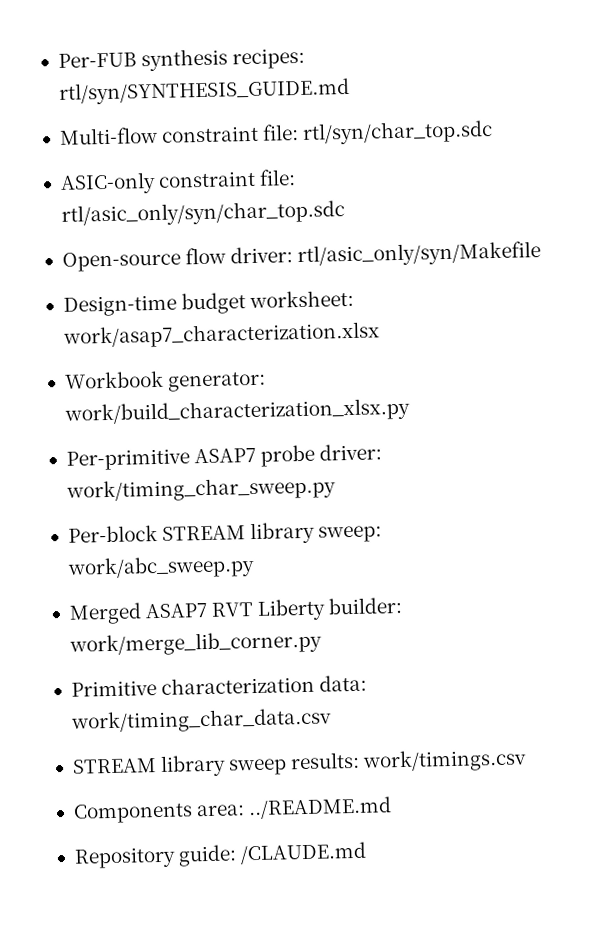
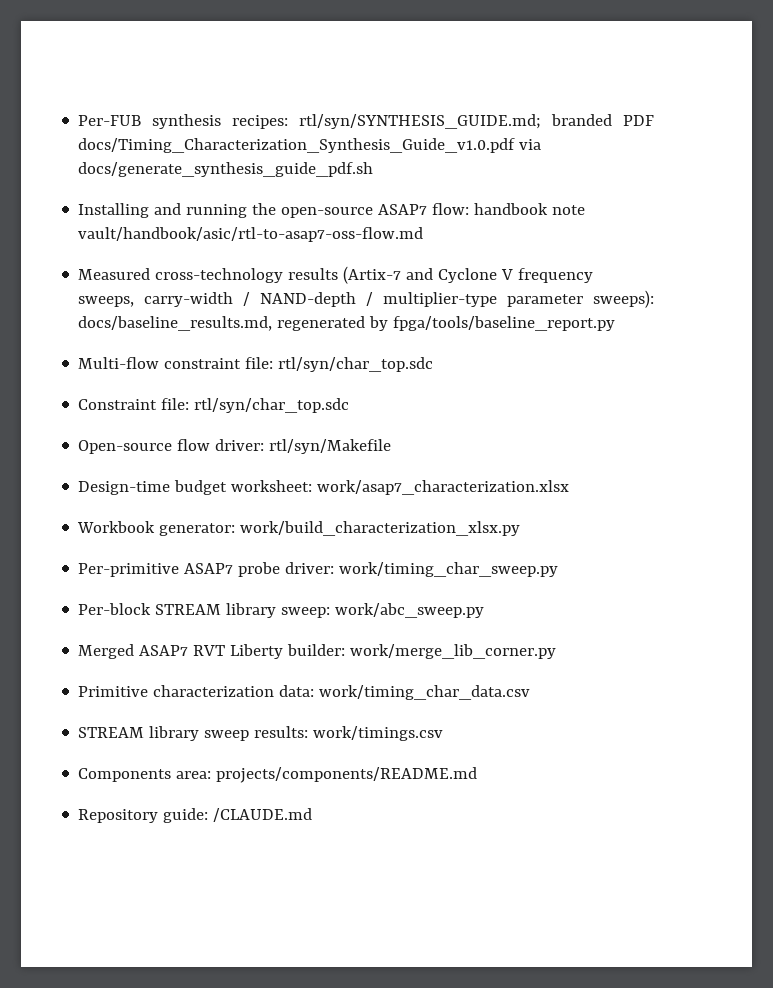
[57,77,350,105] rtl/syn/SYNTHESIS_GUIDE.md -> [299,114,654,129] [78,138,542,153] [78,162,374,177] [78,203,586,218] [78,227,424,242] [78,266,594,284] [78,290,654,308] [78,316,616,331] rtl/syn/SYNTHESIS_GUIDE.md; branded PDF docs/Timing_Characterization_Synthesis_Guide_v1.0.pdf via docs/generate_synthesis_guide_pdf.sh // Installing and running the open-source ASAP7 flow: handbook note vault/handbook/asic/rtl-to-asap7-oss-flow.md // Measured cross-technology results (Artix-7 and Cyclone V frequency sweeps, carry-width / NAND-depth / multiplier-type parameter sweeps): docs/baseline_results.md, regenerated by fpga/tools/baseline_report.py
[59,169,297,195] [60,200,345,227] ASIC-only constraint file: rtl/asic_only/syn/char_top.sdc -> [78,398,350,413] Constraint file: rtl/syn/char_top.sdc
[297,241,542,268] rtl/asic_only/syn/Makefile -> [269,439,392,454] rtl/syn/Makefile
[248,796,393,820] ../README.md -> [216,767,478,783] projects/components/README.md

